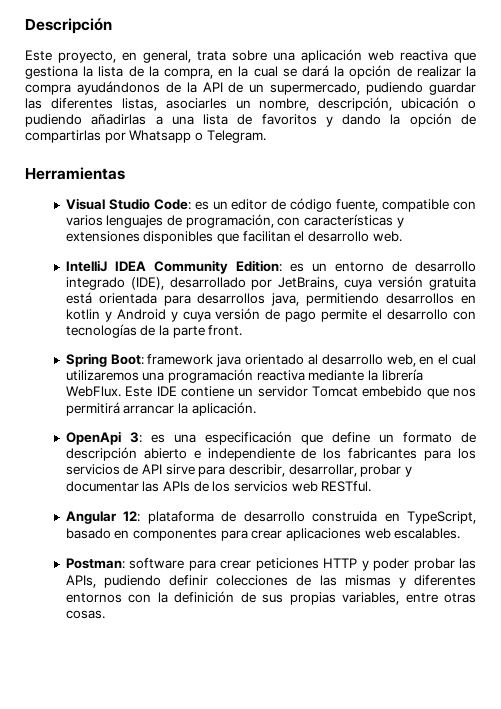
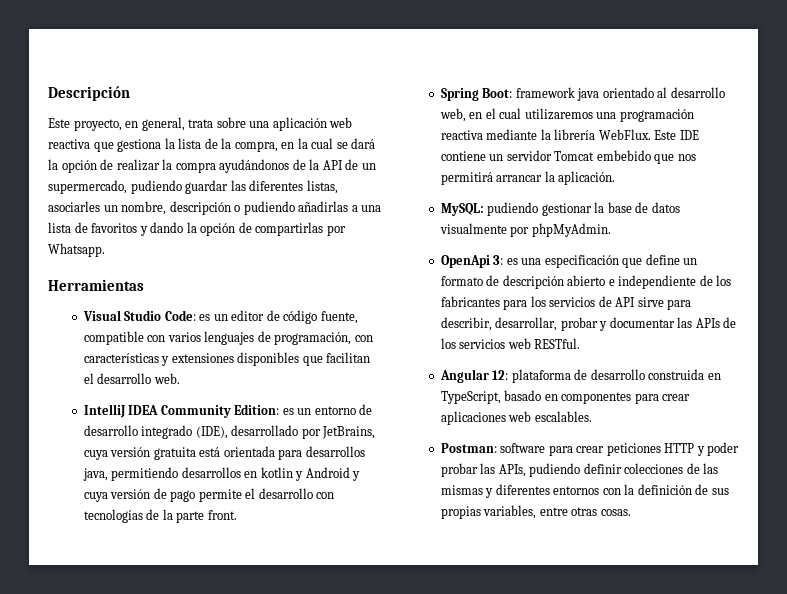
[318,97,460,111] descripción, ubicación -> [169,201,231,215] descripción
[129,130,266,143] Whatsapp o Telegram. -> [48,243,105,257] Whatsapp.
(256, 409) none -> [440,202,680,216] [439,223,611,237] // MySQL: pudiendo gestionar la base de datos visualmente por phpMyAdmin.

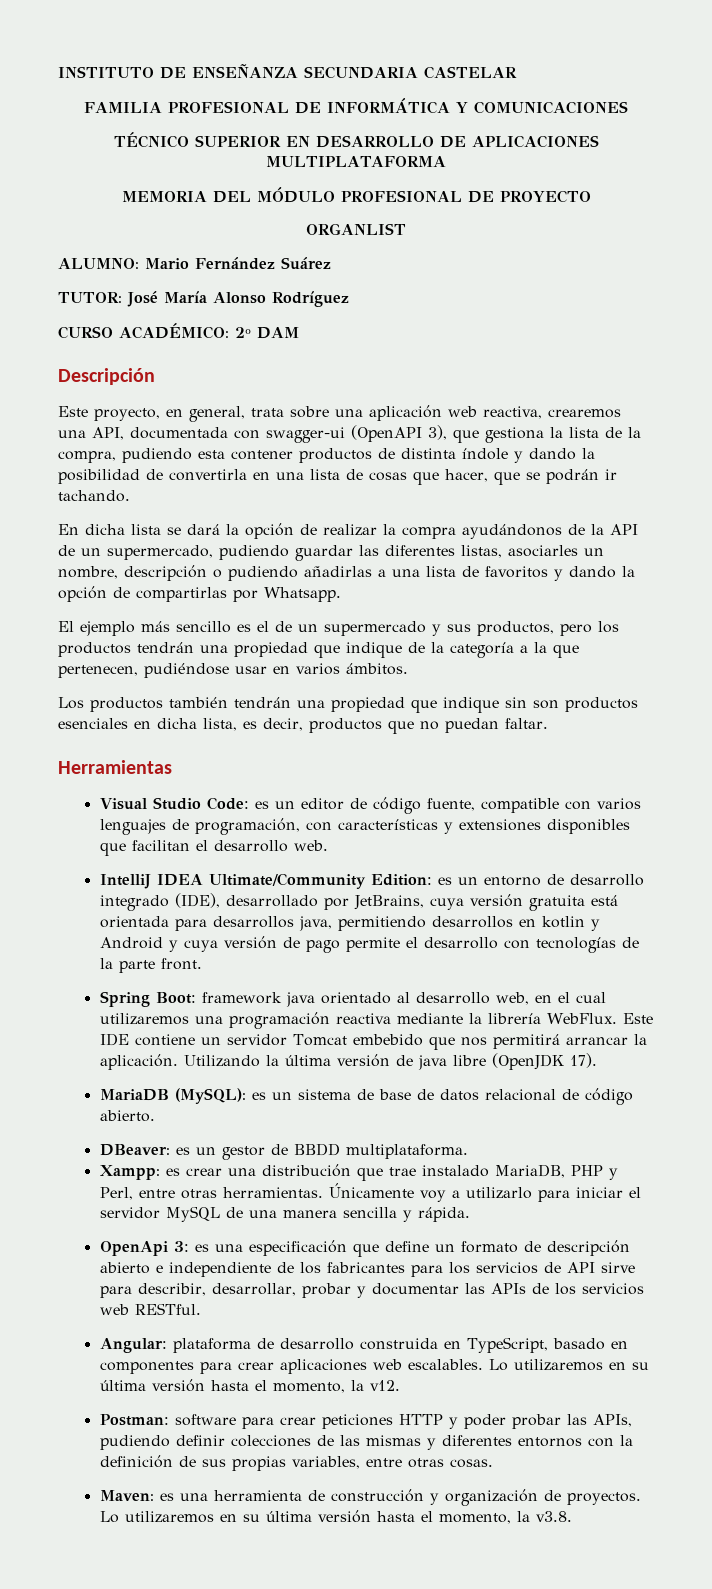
(48, 93) none -> [58,64,517,79] [84,98,628,114] [113,132,599,148] [265,156,447,167] [121,187,591,203] [306,223,406,235] [58,257,331,270] [58,291,349,307] [58,323,299,339] INSTITUTO DE ENSEÑANZA SECUNDARIA CASTELAR // FAMILIA PROFESIONAL DE INFORMÁTICA Y COMUNICACIONES // TÉCNICO SUPERIOR EN DESARROLLO DE APLICACIONES MULTIPLATAFORMA // MEMORIA DEL MÓDULO PROFESIONAL DE PROYECTO // ORGANLIST // ALUMNO: Mario Fernández Suárez // TUTOR: José María Alonso Rodríguez // CURSO ACADÉMICO: 2º DAM //
[48,139,90,149] reactiva -> [483,406,621,419] [58,425,447,443] reactiva, crearemos una API, documentada con swagger-ui (OpenAPI 3),
[281,138,334,149] en la cual -> [122,448,595,463] [58,469,617,485] [58,490,130,502] [58,524,161,535] pudiendo esta contener productos de distinta índole y dando la posibilidad de convertirla en una lista de cosas que hacer, que se podrán ir tachando. // En dicha lista
(105, 250) none -> [58,621,619,636] [58,642,579,658] [58,663,408,678] [58,697,638,713] [58,718,548,734] // El ejemplo más sencillo es el de un supermercado y sus productos, pero los productos tendrán una propiedad que indique de la categoría a la que pertenecen, pudiéndose usar en varios ámbitos. // Los productos también tendrán una propiedad que indique sin son productos esenciales en dicha lista, es decir, productos que no puedan faltar.
[160,405,231,418] Community -> [208,873,366,889] Ultimate/Community
[440,202,680,216] [439,223,611,237] // MySQL: pudiendo gestionar la base de datos visualmente por phpMyAdmin. -> [183,1053,597,1070] [99,1088,633,1105] [99,1110,155,1122] [99,1143,468,1160] [99,1164,618,1181] [99,1183,641,1202] [99,1206,470,1222] Utilizando la última versión de java libre (OpenJDK 17). // MariaDB (MySQL): es un sistema de base de datos relacional de código abierto. // DBeaver: es un gestor de BBDD multiplataforma. // Xampp: es crear una distribución que trae instalado MariaDB, PHP y Perl, entre otras herramientas. Únicamente voy a utilizarlo para iniciar el servidor MySQL de una manera sencilla y rápida.
[439,369,509,383] Angular 12: -> [99,1338,167,1353] Angular:
(592, 416) none -> [488,1359,649,1371] [99,1379,400,1393] Lo utilizaremos en su última versión hasta el momento, la v12.
(631, 512) none -> [99,1489,641,1506] [99,1510,572,1524] // Maven: es una herramienta de construcción y organización de proyectos. Lo utilizaremos en su última versión hasta el momento, la v3.8.

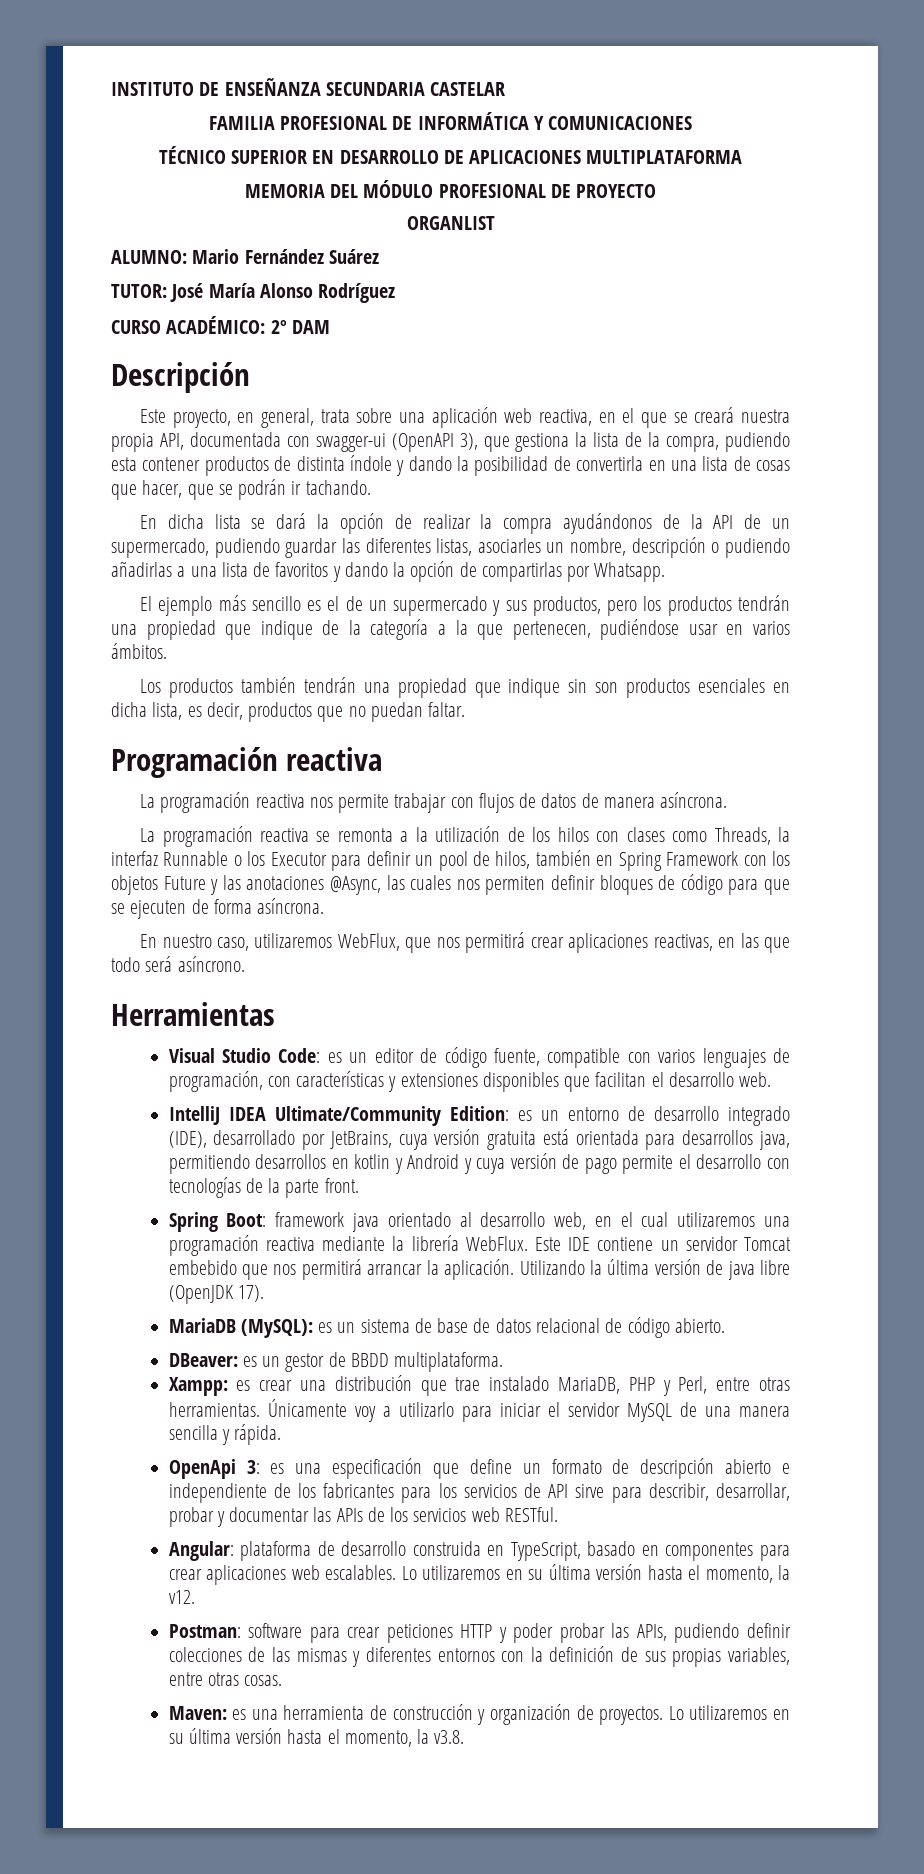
[548,409,621,418] [58,430,86,438] crearemos una -> [598,407,790,428] [111,433,154,452] en el que se creará nuestra propia
(548, 723) none -> [111,747,383,778] [140,792,728,813] [140,826,790,847] [111,850,790,871] [111,874,791,895] [111,898,325,919] [140,932,791,953] [111,956,245,972] // Programación reactiva // La programación reactiva nos permite trabajar con flujos de datos de manera asíncrona. // La programación reactiva se remonta a la utilización de los hilos con clases como Threads, la interfaz Runnable o los Executor para definir un pool de hilos, también en Spring Framework con los objetos Future y las anotaciones @Async, las cuales nos permiten definir bloques de código para que se ejecuten de forma asíncrona. // En nuestro caso, utilizaremos WebFlux, que nos permitirá crear aplicaciones reactivas, en las que todo será asíncrono.

